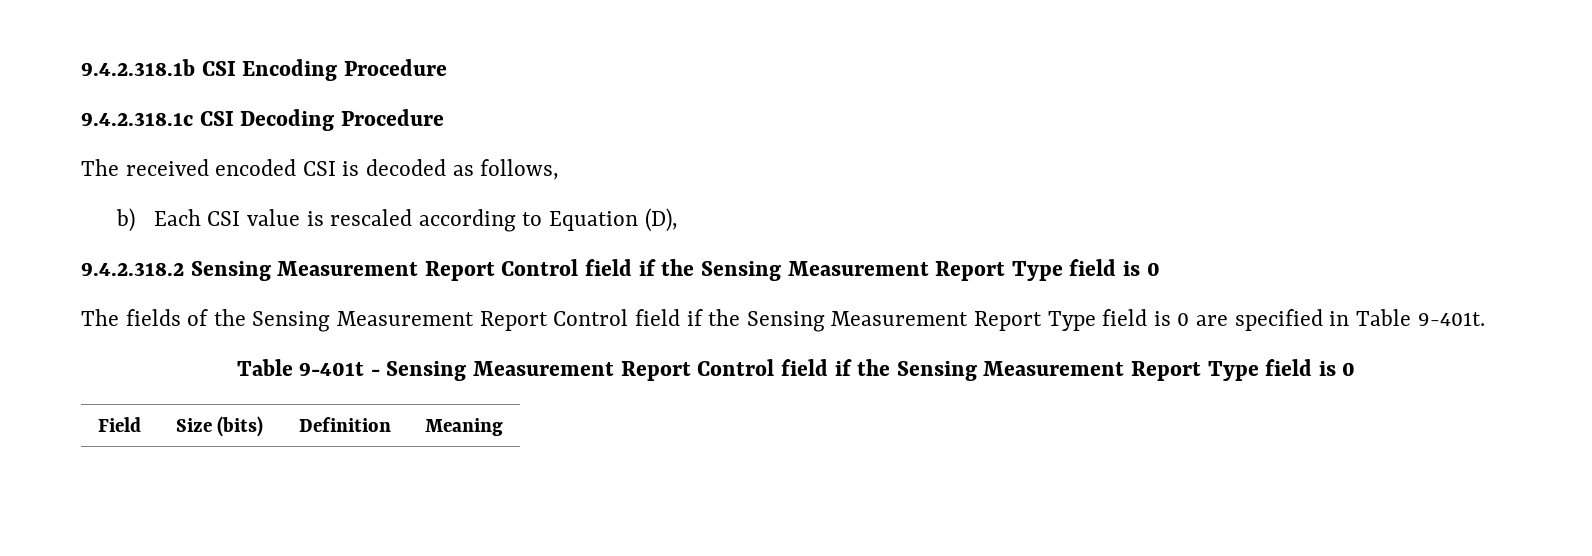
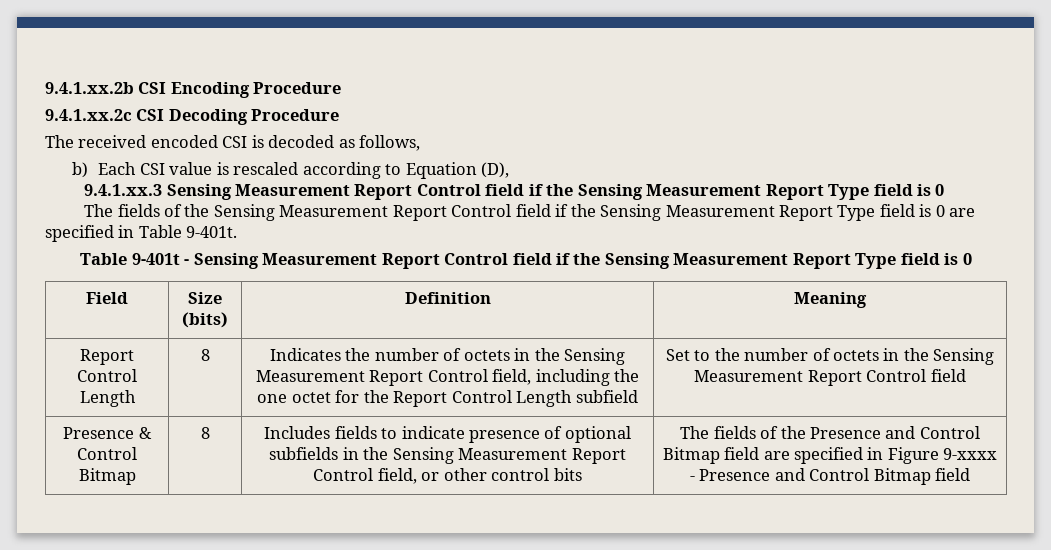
[81,59,195,76] 9.4.2.318.1b -> [45,82,134,94] 9.4.1.xx.2b
[81,112,193,126] 9.4.2.318.1c -> [45,109,132,121] 9.4.1.xx.2c
[81,262,184,276] 9.4.2.318.2 -> [84,184,163,196] 9.4.1.xx.3
(503, 427) none -> [80,349,134,365] [77,369,137,382] [79,390,136,407] [200,349,210,361] [269,348,626,365] [255,369,640,386] [257,390,638,407] [665,348,995,365] [694,369,966,386] [63,427,152,439] [77,447,137,460] [78,468,136,485] [200,427,210,439] [264,426,631,443] [269,447,626,464] [313,468,582,484] [680,426,980,439] [662,447,998,464] [689,468,971,485] // Report Control Length | 8 | Indicates the number of octets in the Sensing Measurement Report Control field, including the one octet for the Report Control Length subfield | Set to the number of octets in the Sensing Measurement Report Control field // Presence & Control Bitmap | 8 | Includes fields to indicate presence of optional subfields in the Sensing Measurement Report Control field, or other control bits | The fields of the Presence and Control Bitmap field are specified in Figure 9-xxxx - Presence and Control Bitmap field

